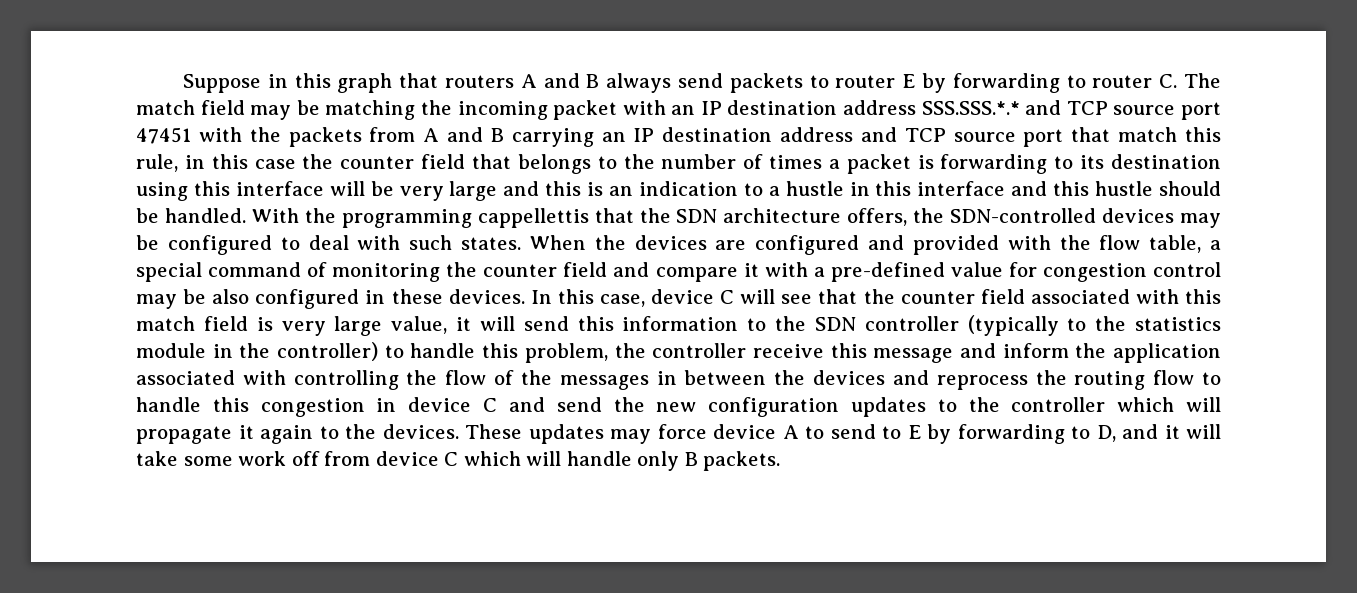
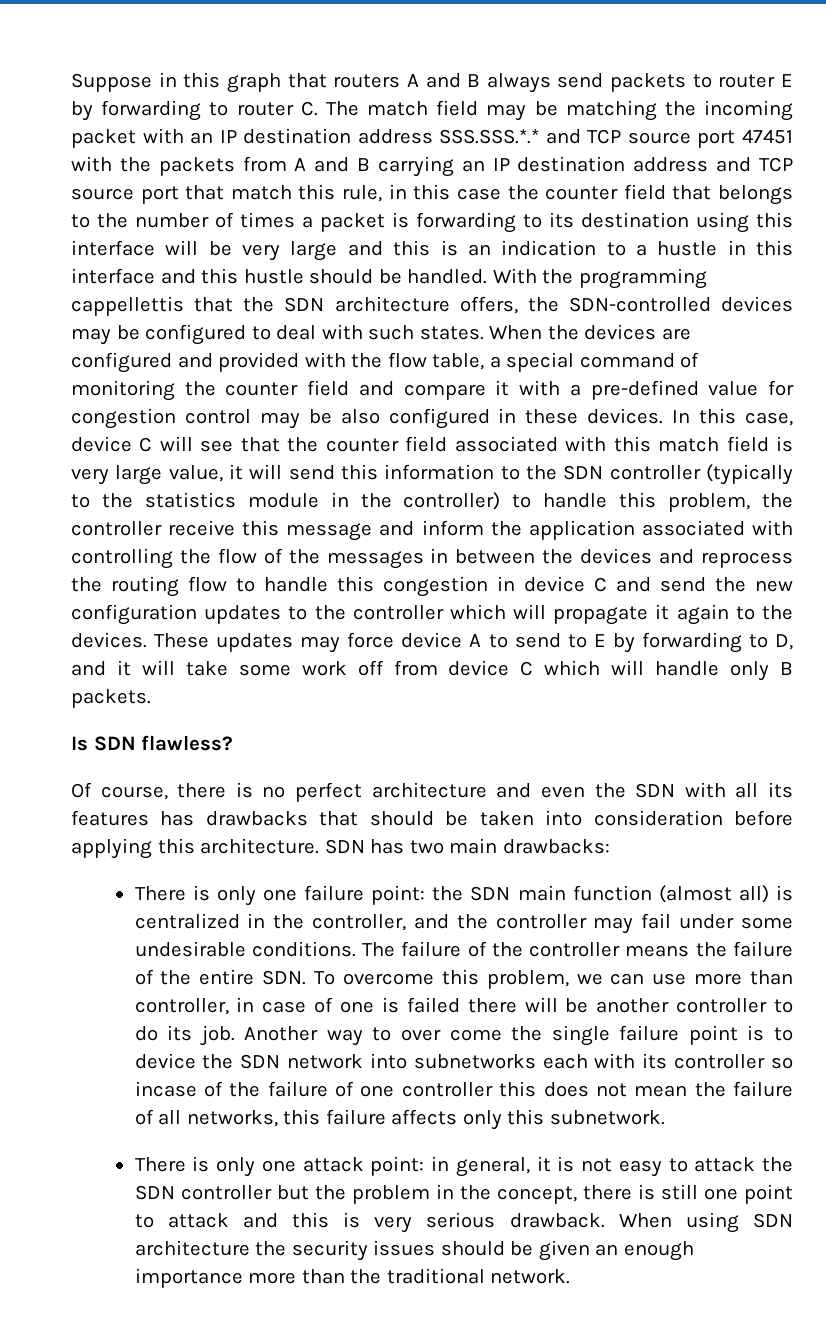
(781, 461) none -> [71,735,234,751] [71,782,794,802] [71,810,794,826] [71,838,610,859] [134,885,794,906] [134,913,794,934] [134,941,794,957] [134,969,794,989] [134,997,794,1015] [134,1025,794,1046] [134,1053,794,1069] [134,1081,794,1097] [134,1109,665,1130] [134,1156,793,1177] [134,1184,794,1204] [134,1212,793,1233] [134,1240,694,1261] [134,1268,571,1288] // Is SDN flawless? // Of course, there is no perfect architecture and even the SDN with all its features has drawbacks that should be taken into consideration before applying this architecture. SDN has two main drawbacks: // There is only one failure point: the SDN main function (almost all) is centralized in the controller, and the controller may fail under some undesirable conditions. The failure of the controller means the failure of the entire SDN. To overcome this problem, we can use more than controller, in case of one is failed there will be another controller to do its job. Another way to over come the single failure point is to device the SDN network into subnetworks each with its controller so incase of the failure of one controller this does not mean the failure of all networks, this failure affects only this subnetwork. // There is only one attack point: in general, it is not easy to attack the SDN controller but the problem in the concept, there is still one point to attack and this is very serious drawback. When using SDN architecture the security issues should be given an enough importance more than the traditional network.

